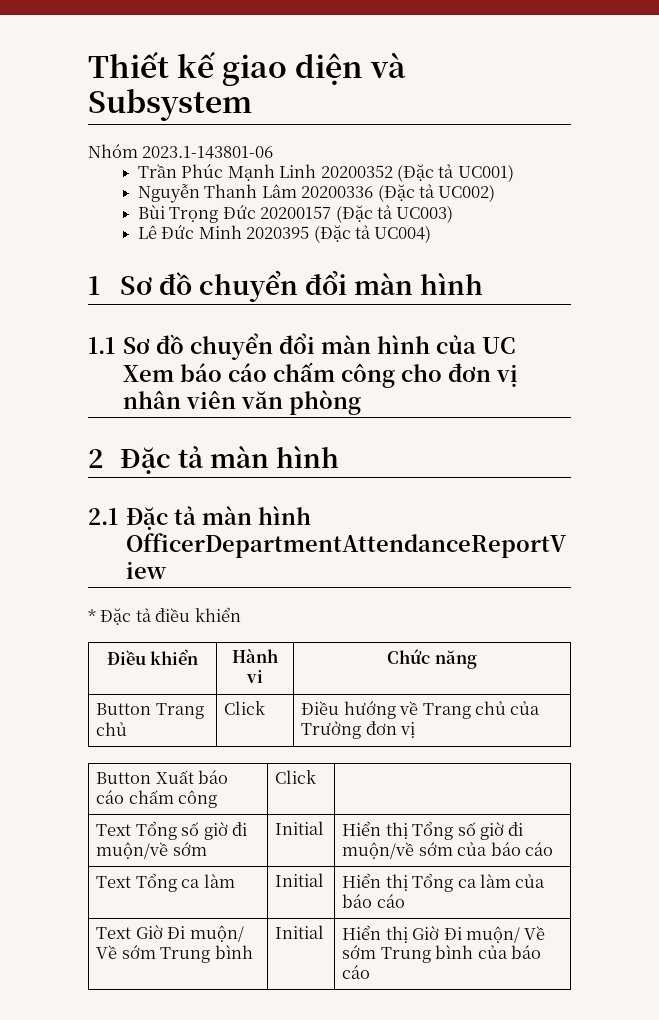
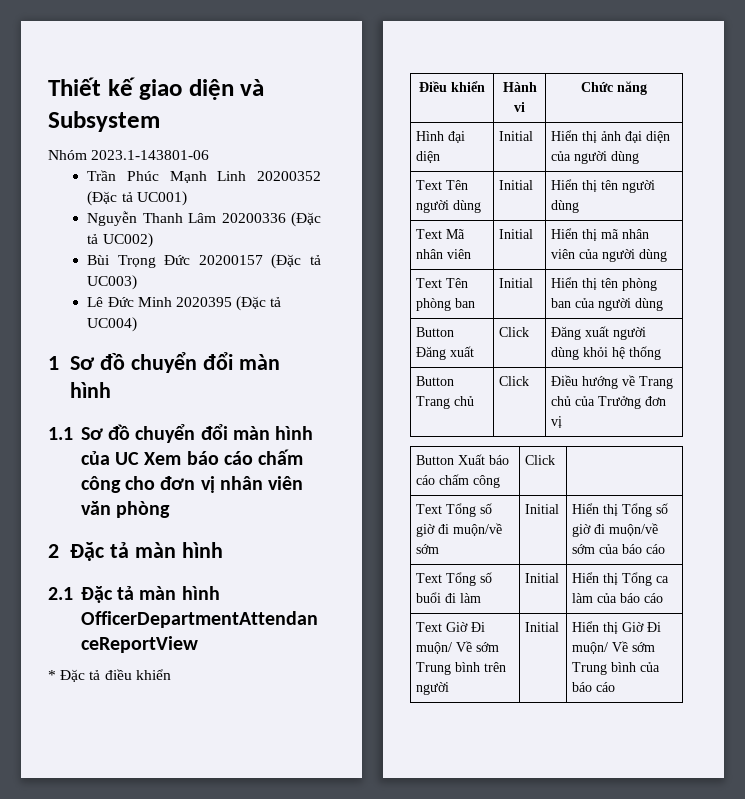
(477, 659) none -> [416,131,466,143] [416,151,441,163] [499,131,534,141] [551,130,671,143] [551,151,640,164] [416,180,469,190] [416,200,482,213] [499,180,534,190] [551,179,656,193] [551,200,580,213] [416,229,466,239] [416,249,472,259] [499,229,534,239] [551,228,650,241] [551,249,668,262] [416,278,469,288] [416,298,476,311] [499,278,534,288] [551,277,658,291] [551,298,664,311] [416,327,455,337] [416,346,475,360] [499,327,530,337] [551,326,647,340] [551,346,662,360] // Hình đại diện | Initial | Hiển thị ảnh đại diện của người dùng // Text Tên người dùng | Initial | Hiển thị tên người dùng // Text Mã nhân viên | Initial | Hiển thị mã nhân viên của người dùng // Text Tên phòng ban | Initial | Hiển thị tên phòng ban của người dùng // Button Đăng xuất | Click | Đăng xuất người dùng khỏi hệ thống
[181,879,201,888] ca -> [480,572,493,583] [416,592,457,603] số buổi đi
(253, 952) none -> [484,662,507,672] [416,682,450,695] trên người

